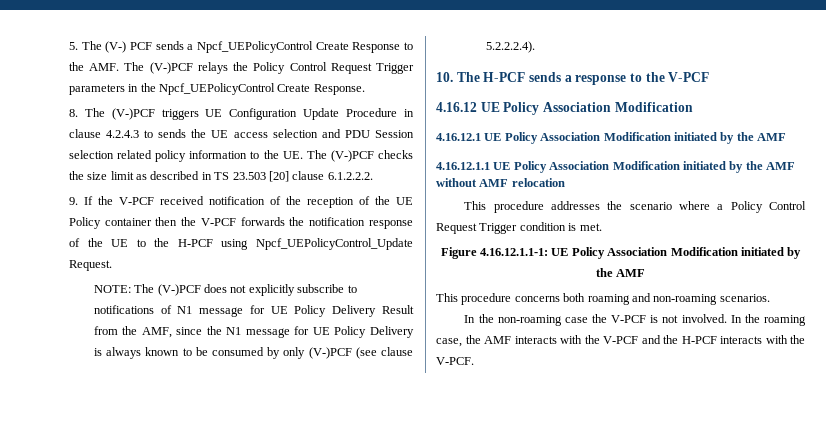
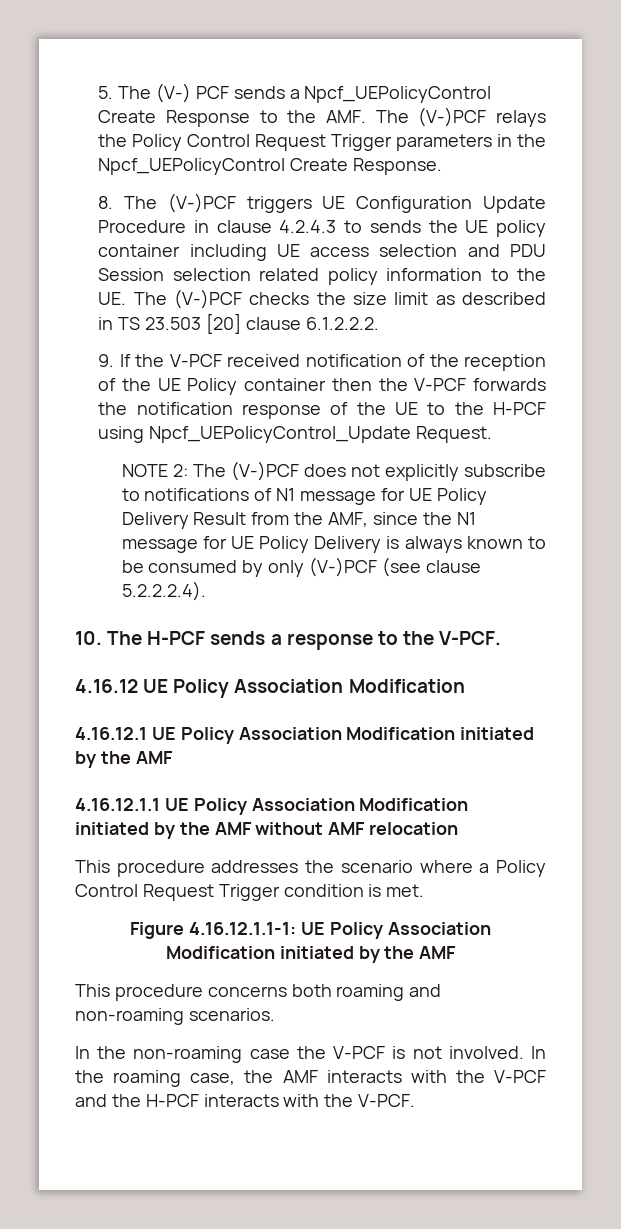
(229, 134) none -> [495,220,546,237] [98,244,300,261] policy container including UE
[93,285,131,293] NOTE: -> [121,464,188,477] NOTE 2:
[668,72,710,82] V-PCF -> [439,631,502,645] V-PCF.

